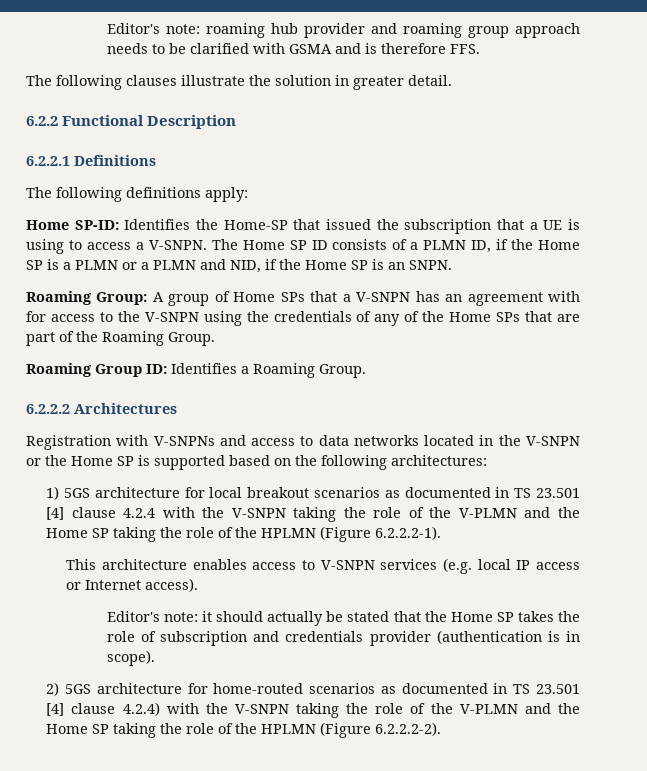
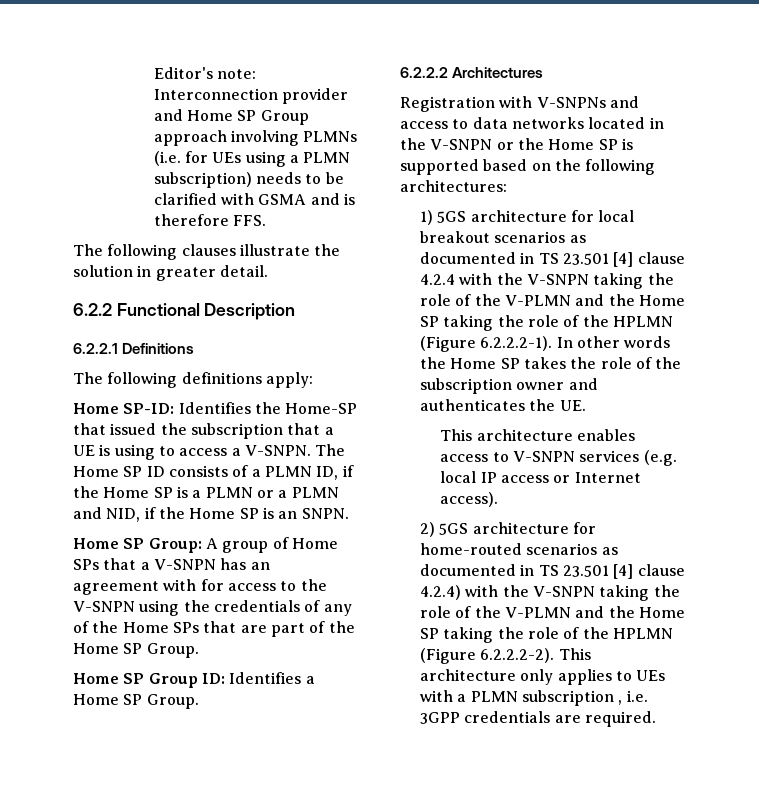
[106,23,580,38] Editor's note: roaming hub provider and roaming group approach -> [153,67,256,79] [153,88,348,104] [153,109,309,125] [153,130,358,146] [153,151,351,167] [153,172,252,188] Editor's note: Interconnection provider and Home SP Group approach involving PLMNs (i.e. for UEs using a PLMN subscription)
[26,291,92,305] Roaming -> [73,538,145,549] Home SP
[102,331,215,346] [26,363,92,377] Roaming Group. // Roaming -> [73,643,199,658] [73,673,145,684] Home SP Group. // Home SP
[253,363,315,378] Roaming -> [73,694,143,705] Home SP
(442, 533) none -> [556,336,671,348] [420,357,682,369] [420,378,598,394] [420,399,586,411] In other words the Home SP takes the role of the subscription owner and authenticates the UE.
[106,611,581,626] [106,630,580,646] [106,650,155,666] // Editor's note: it should actually be stated that the Home SP takes the role of subscription and credentials provider (authentication is in scope). -> (499, 499) none
(442, 729) none -> [558,648,591,660] [420,669,666,685] [420,690,648,706] [420,711,657,727] This architecture only applies to UEs with a PLMN subscription , i.e. 3GPP credentials are required.

